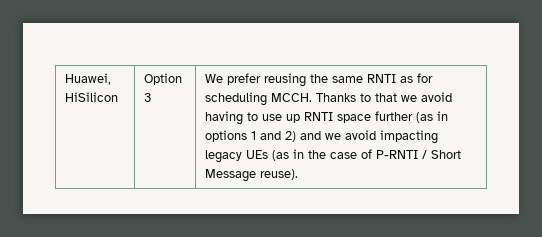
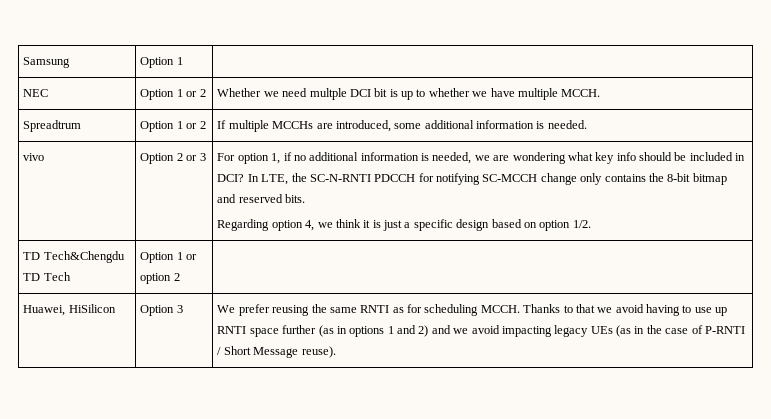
(65, 79) none -> [23,57,71,68] [140,57,183,68] [23,89,49,97] [140,89,206,100] [217,88,601,100] [23,120,82,132] [140,121,206,132] [217,120,587,132] [23,153,45,161] [140,153,206,164] [217,152,746,164] [217,173,727,185] [217,194,306,203] [217,219,591,231] [23,251,125,263] [23,272,71,281] [140,252,198,263] [140,273,180,284] Samsung | Option 1 | // NEC | Option 1 or 2 | Whether we need multple DCI bit is up to whether we have multiple MCCH. // Spreadtrum | Option 1 or 2 | If multiple MCCHs are introduced, some additional information is needed. // vivo | Option 2 or 3 | For option 1, if no additional information is needed, we are wondering what key info should be included in DCI? In LTE, the SC-N-RNTI PDCCH for notifying SC-MCCH change only contains the 8-bit bitmap and reserved bits. // Regarding option 4, we think it is just a specific design based on option 1/2. // TD Tech&Chengdu TD Tech | Option 1 or option 2 | //

